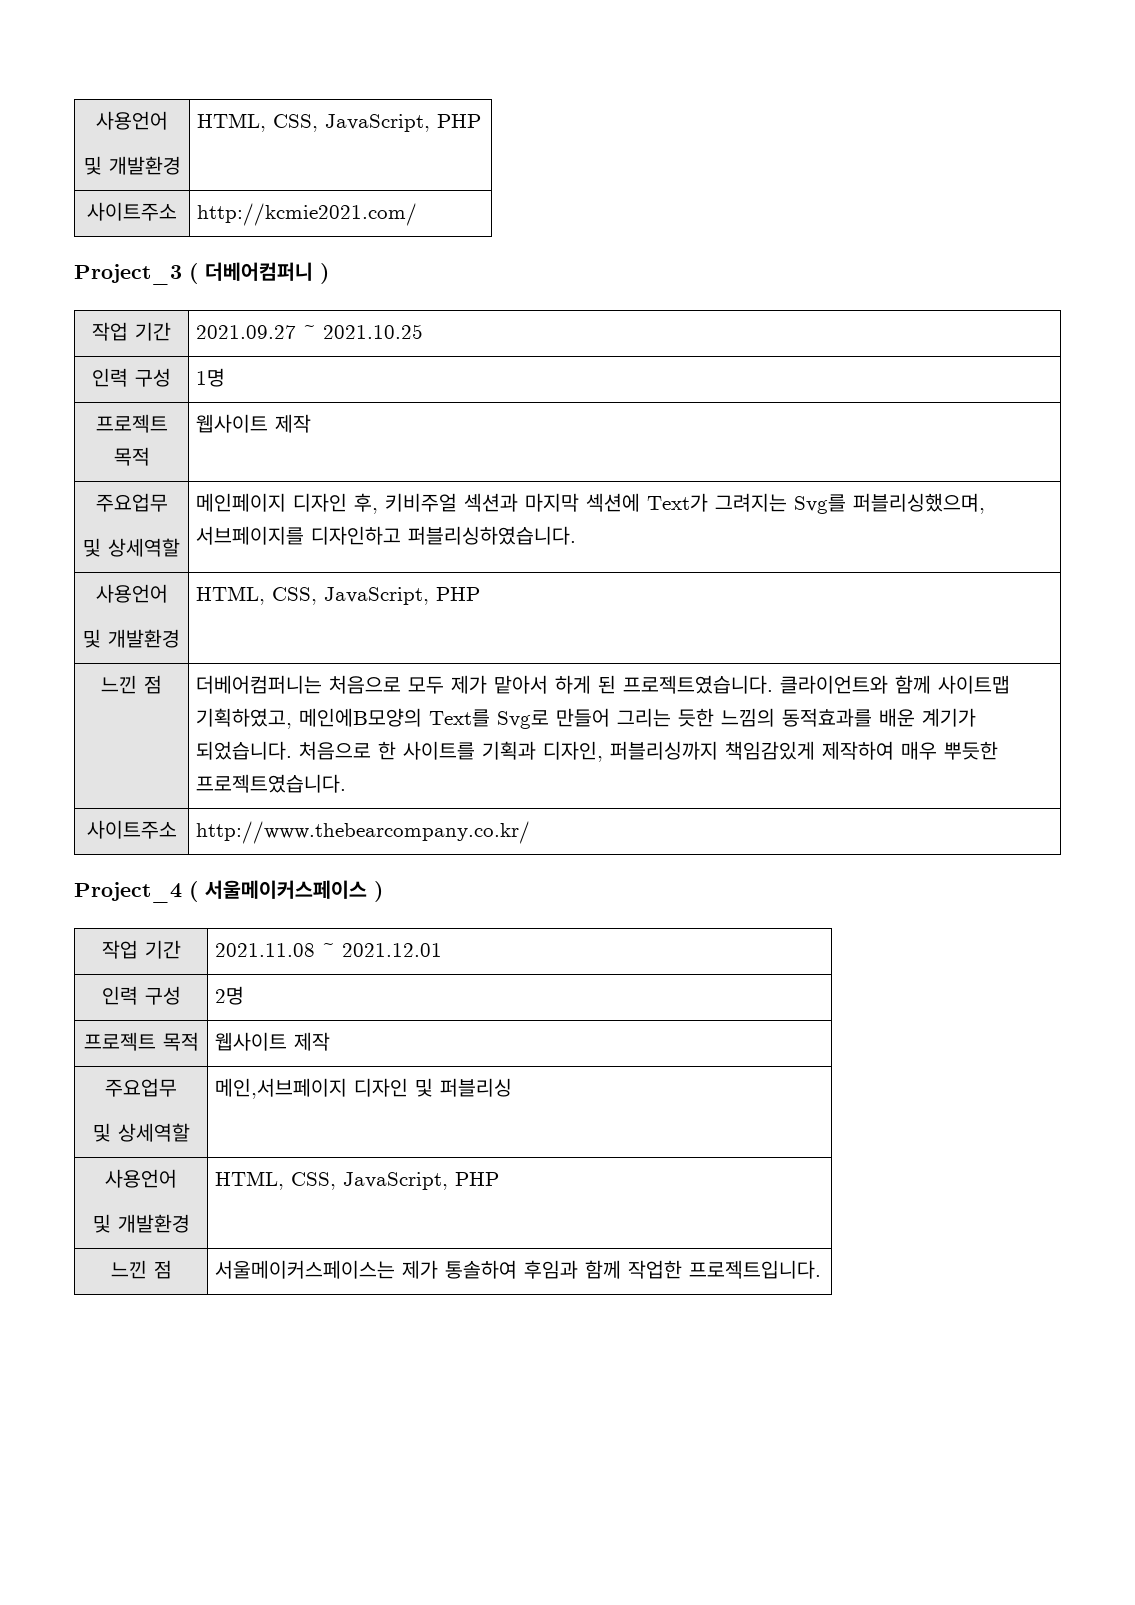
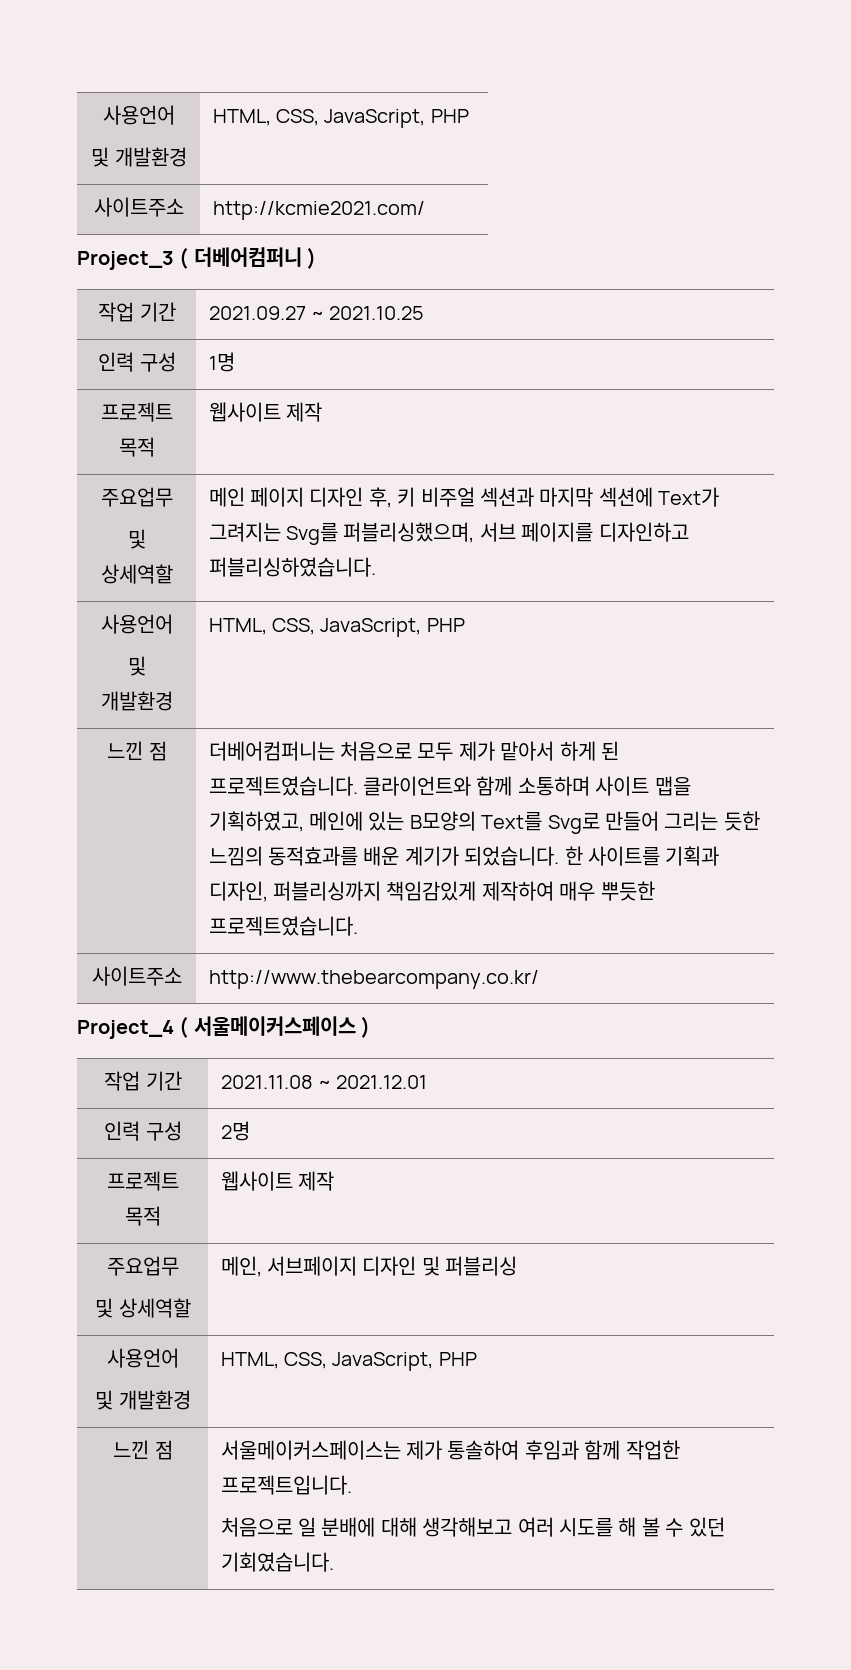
[196,493,458,514] 메인페이지 디자인 후, 키비주얼 -> [208,487,475,508] 메인 페이지 디자인 후, 키 비주얼
[196,526,305,545] 서브페이지를 -> [479,522,594,542] 서브 페이지를
[938,675,1011,694] [196,708,423,729] 사이트맵 기획하였고, 메인에B모양의 -> [517,776,691,796] [208,811,476,832] 소통하며 사이트 맵을 기획하였고, 메인에 있는 B모양의
[299,741,372,760] 처음으로 -> (560, 856) none
[215,1078,348,1099] 메인,서브페이지 -> [220,1256,358,1277] 메인, 서브페이지
(822, 1269) none -> [220,1517,725,1537] [220,1552,334,1572] // 처음으로 일 분배에 대해 생각해보고 여러 시도를 해 볼 수 있던 기회였습니다.

